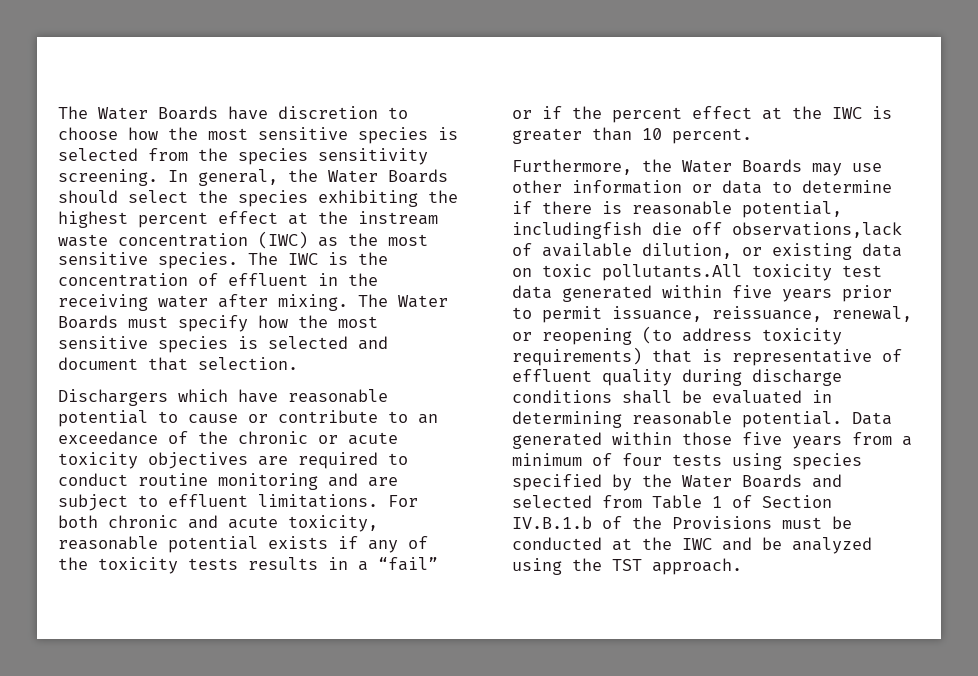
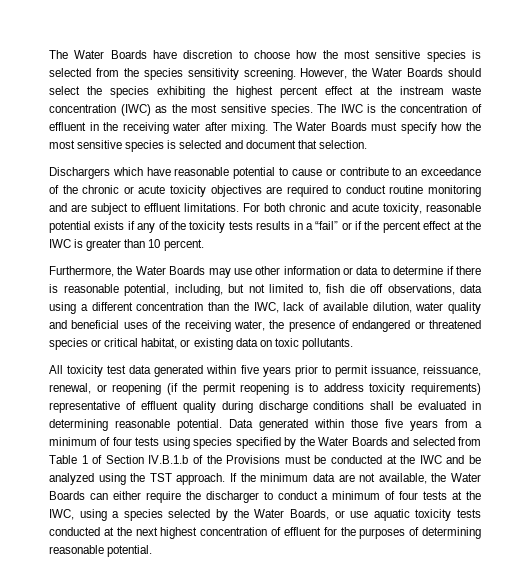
[168,169,278,186] In general, -> [300,68,348,79] However,
[512,222,902,239] [512,243,732,259] includingfish die off observations,lack of available dilution, -> [174,284,482,296] [49,302,481,314] [49,320,481,332] [49,338,178,350] including, but not limited to, fish die off observations, data using a different concentration than the IWC, lack of available dilution, water quality and beneficial uses of the receiving water, the presence of endangered or threatened species or critical habitat,
[602,264,742,281] pollutants.All -> [301,338,353,350] [49,365,63,374] pollutants. // All
[642,326,672,344] (to -> [166,383,319,395] (if the permit reopening is to
[652,349,722,363] that is -> (481, 389) none
(742, 566) none -> [230,473,482,484] [49,491,482,503] [49,509,482,521] [49,527,481,539] [49,545,153,557] If the minimum data are not available, the Water Boards can either require the discharger to conduct a minimum of four tests at the IWC, using a species selected by the Water Boards, or use aquatic toxicity tests conducted at the next highest concentration of effluent for the purposes of determining reasonable potential.

